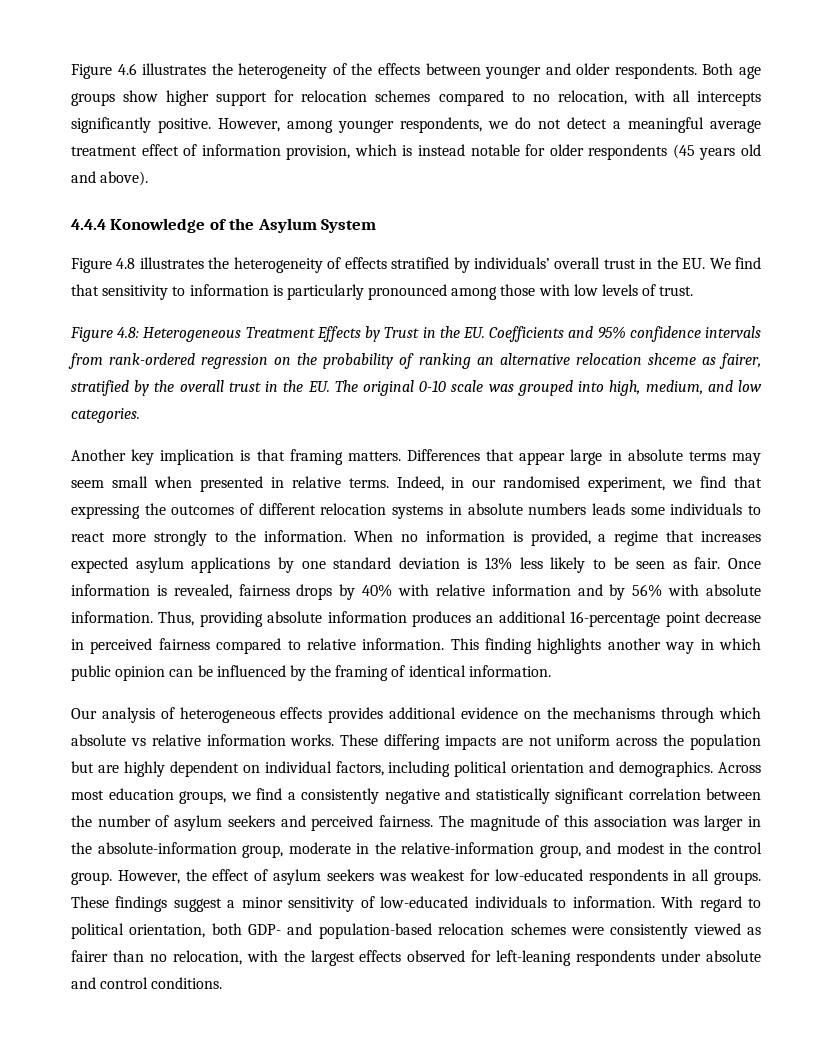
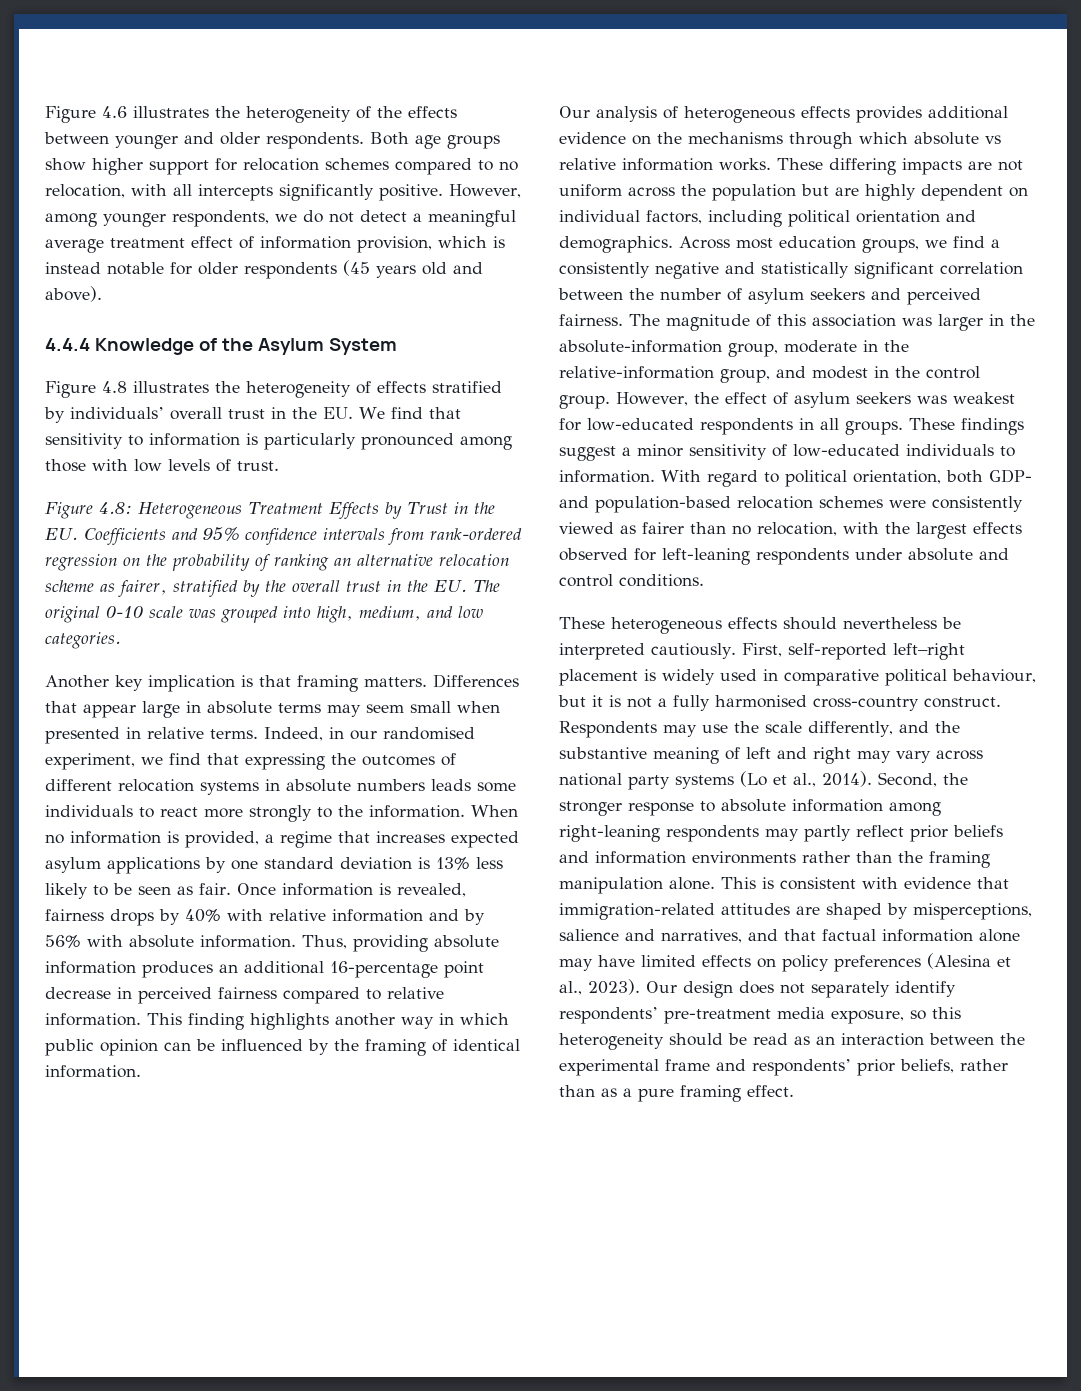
[110,218,206,233] Konowledge -> [94,338,194,355] Knowledge
[647,353,696,365] shceme -> [45,580,94,592] scheme
(223, 983) none -> [559,617,961,634] [559,643,965,660] [559,669,1036,686] [558,695,1001,711] [559,721,960,738] [559,747,983,764] [559,771,968,790] [559,799,941,816] [559,825,1003,842] [559,851,990,868] [559,877,1009,894] [559,903,1032,920] [559,929,1020,943] [559,953,1011,972] [559,979,956,998] [559,1007,961,1024] [559,1033,1025,1050] [559,1059,1008,1076] [559,1085,794,1102] // These heterogeneous effects should nevertheless be interpreted cautiously. First, self-reported left–right placement is widely used in comparative political behaviour, but it is not a fully harmonised cross-country construct. Respondents may use the scale differently, and the substantive meaning of left and right may vary across national party systems (Lo et al., 2014). Second, the stronger response to absolute information among right-leaning respondents may partly reflect prior beliefs and information environments rather than the framing manipulation alone. This is consistent with evidence that immigration-related attitudes are shaped by misperceptions, salience and narratives, and that factual information alone may have limited effects on policy preferences (Alesina et al., 2023). Our design does not separately identify respondents’ pre-treatment media exposure, so this heterogeneity should be read as an interaction between the experimental frame and respondents’ prior beliefs, rather than as a pure framing effect.

